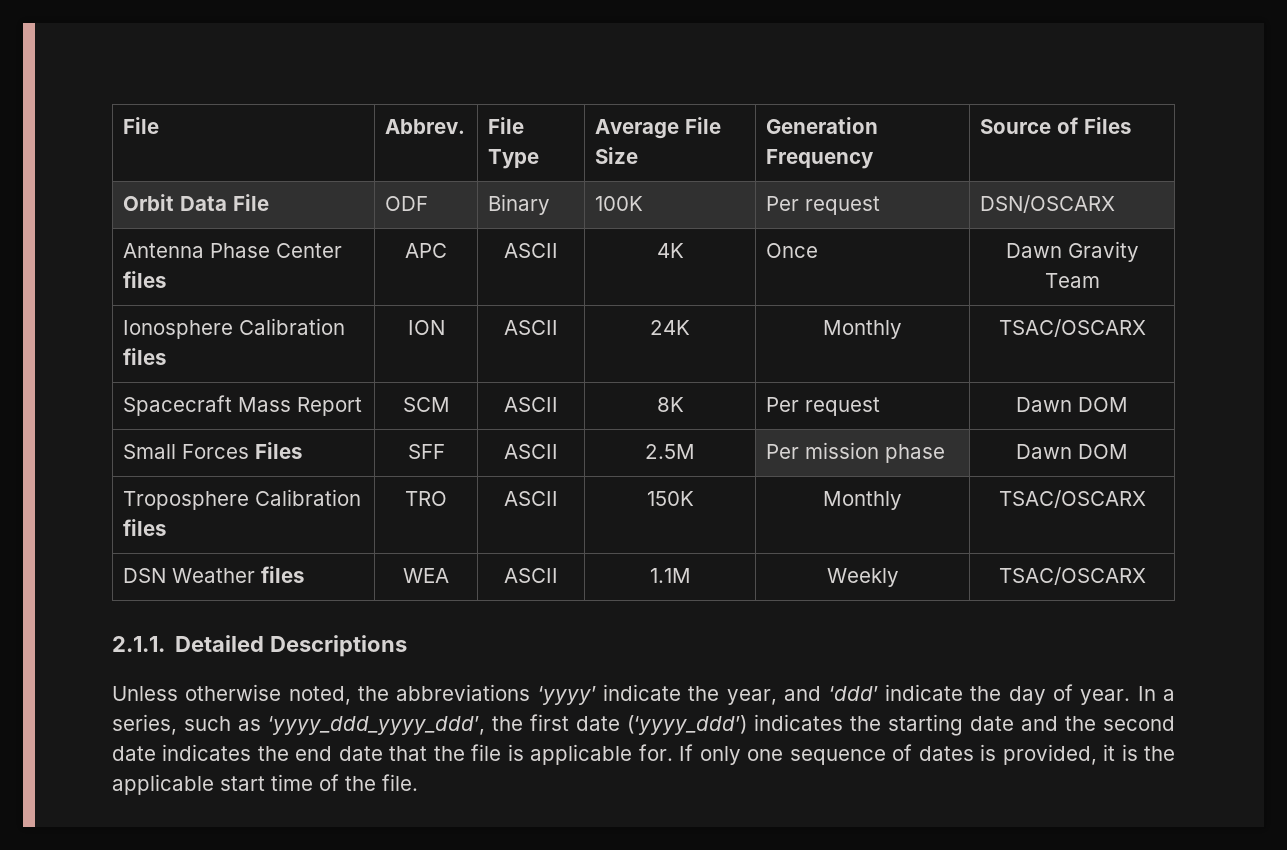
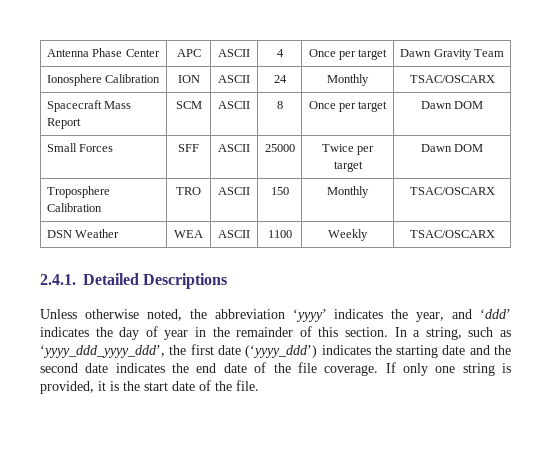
[122,117,159,134] [384,119,465,134] [487,117,524,134] [487,149,539,169] [594,117,721,139] [594,147,638,164] [765,117,878,134] [765,149,874,169] [979,117,1131,134] [122,194,269,211] [384,196,428,211] [487,194,550,215] [594,196,643,211] [765,196,880,215] [979,195,1115,213] File | Abbrev. | File Type | Average File Size | Generation Frequency | Source of Files // Orbit Data File | ODF | Binary | 100K | Per request | DSN/OSCARX // -> (46, 53) none
[122,271,166,288] files -> (160, 53) none
[656,243,684,258] [765,243,818,258] 4K | Once -> [276,49,284,57] [308,49,388,60] 4 | Once per target
[122,348,166,365] files -> (161, 78) none
[650,320,690,335] 24K -> [273,75,287,83] 24
[656,397,684,412] [765,397,880,416] 8K | Per request -> [276,101,283,109] [308,101,388,112] 8 | Once per target
[254,442,302,459] Files -> (114, 148) none
[645,444,695,459] [765,442,945,463] 2.5M | Per mission phase -> [264,144,295,152] [321,144,375,155] [333,161,363,172] 25000 | Twice per target
[122,519,166,536] files -> (102, 207) none
[646,491,694,506] 150K -> [270,187,289,195] 150
[260,566,304,583] files -> (120, 233) none
[649,568,691,583] 1.1M -> [267,230,292,238] 1100
[112,636,165,652] 2.1.1. -> [40,274,76,285] 2.4.1.
[396,684,682,705] abbreviations ‘yyyy’ indicate -> [214,309,384,322] abbreviation ‘yyyy’ indicates
[884,684,963,701] indicate -> [40,327,89,337] indicates
[1080,689,1131,705] year. -> [164,326,388,340] year in the remainder of this section.
[112,714,177,735] series, -> [425,327,462,340] string,
[389,746,428,761] that -> [254,362,267,373] of
[507,744,974,765] is applicable for. If only one sequence of dates -> [324,362,495,376] coverage. If only one string
[112,774,313,795] applicable start time -> [144,381,195,391] start date

